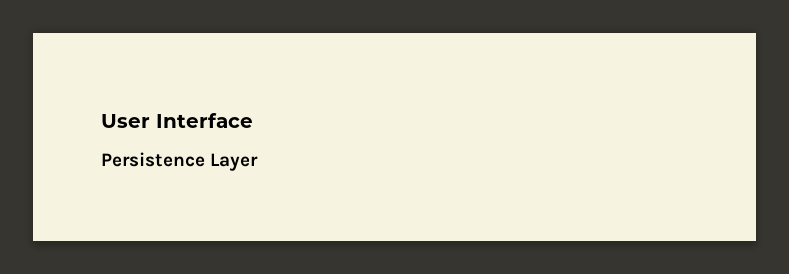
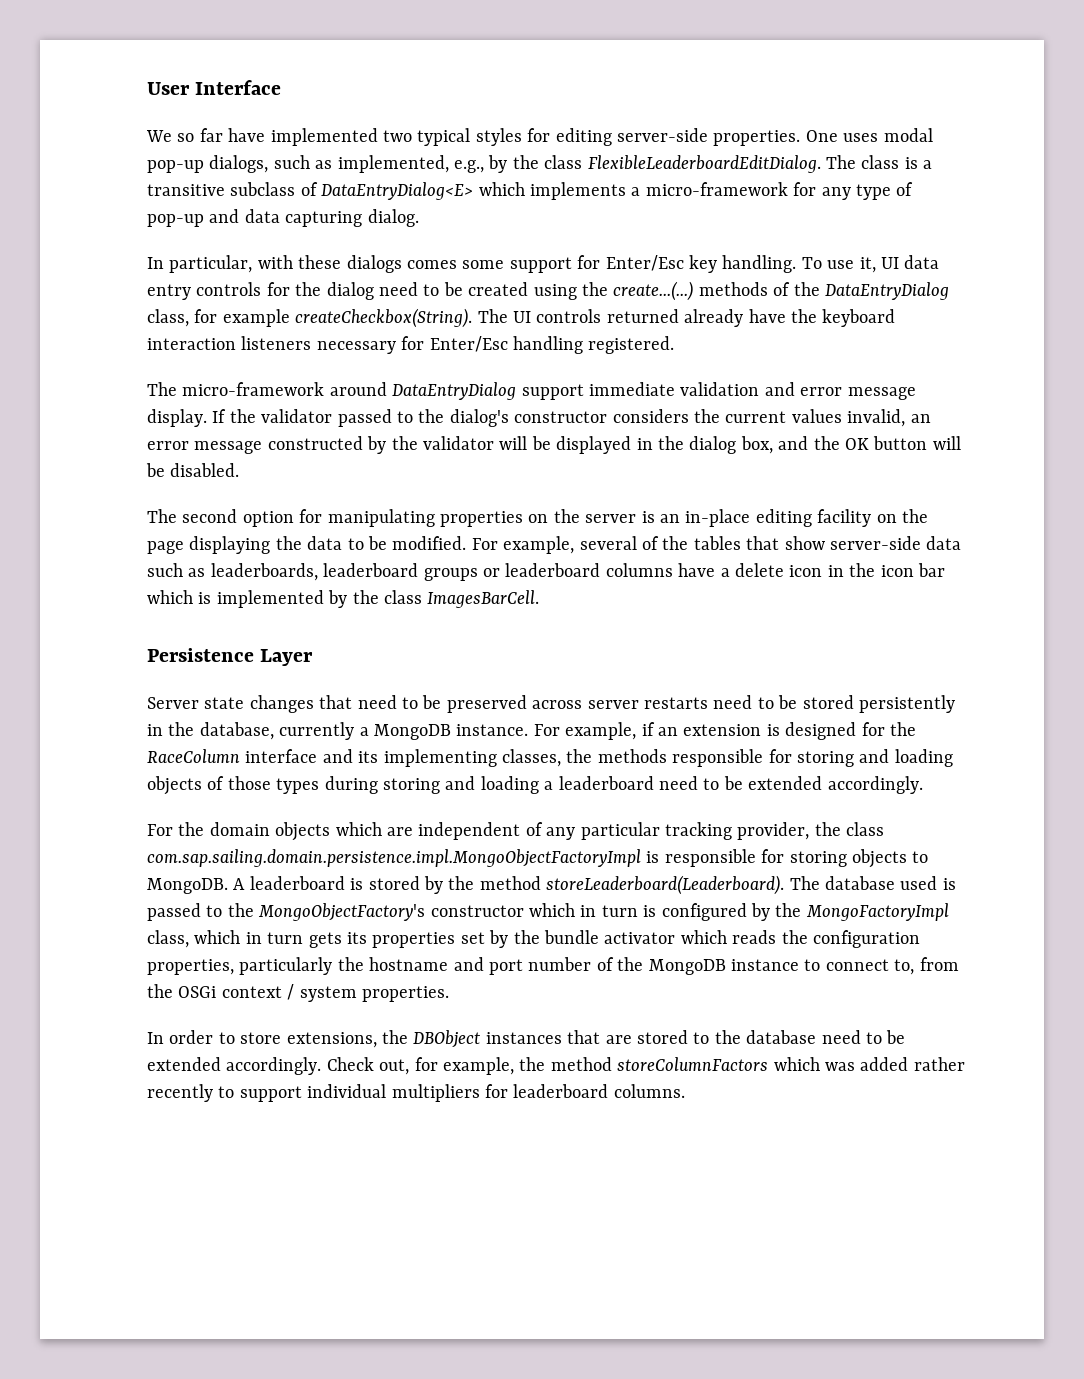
[101,152,259,171] Persistence Layer -> [146,128,933,146] [147,155,933,173] [147,182,914,200] [147,209,419,227] [147,255,940,273] [147,281,949,301] [147,308,896,328] [147,336,675,354] [147,382,916,400] [147,409,931,427] [147,436,961,454] [146,463,240,477] [147,509,928,527] [147,536,962,554] [147,563,945,581] [147,590,540,608] [147,648,314,666] [147,695,955,713] [147,722,916,740] [147,749,953,767] [147,776,923,795] [147,822,885,841] [147,849,929,868] [147,875,956,895] [147,903,949,921] [147,930,920,948] [147,957,959,975] [147,984,449,1002] [147,1030,906,1048] [147,1057,965,1075] [147,1084,685,1102] We so far have implemented two typical styles for editing server-side properties. One uses modal pop-up dialogs, such as implemented, e.g., by the class FlexibleLeaderboardEditDialog. The class is a transitive subclass of DataEntryDialog<E> which implements a micro-framework for any type of pop-up and data capturing dialog. // In particular, with these dialogs comes some support for Enter/Esc key handling. To use it, UI data entry controls for the dialog need to be created using the create...(...) methods of the DataEntryDialog class, for example createCheckbox(String). The UI controls returned already have the keyboard interaction listeners necessary for Enter/Esc handling registered. // The micro-framework around DataEntryDialog support immediate validation and error message display. If the validator passed to the dialog's constructor considers the current values invalid, an error message constructed by the validator will be displayed in the dialog box, and the OK button will be disabled. // The second option for manipulating properties on the server is an in-place editing facility on the page displaying the data to be modified. For example, several of the tables that show server-side data such as leaderboards, leaderboard groups or leaderboard columns have a delete icon in the icon bar which is implemented by the class ImagesBarCell. // Persistence Layer // Server state changes that need to be preserved across server restarts need to be stored persistently in the database, currently a MongoDB instance. For example, if an extension is designed for the RaceColumn interface and its implementing classes, the methods responsible for storing and loading objects of those types during storing and loading a leaderboard need to be extended accordingly. // For the domain objects which are independent of any particular tracking provider, the class com.sap.sailing.domain.persistence.impl.MongoObjectFactoryImpl is responsible for storing objects to MongoDB. A leaderboard is stored by the method storeLeaderboard(Leaderboard). The database used is passed to the MongoObjectFactory's constructor which in turn is configured by the MongoFactoryImpl class, which in turn gets its properties set by the bundle activator which reads the configuration properties, particularly the hostname and port number of the MongoDB instance to connect to, from the OSGi context / system properties. // In order to store extensions, the DBObject instances that are stored to the database need to be extended accordingly. Check out, for example, the method storeColumnFactors which was added rather recently to support individual multipliers for leaderboard columns.

